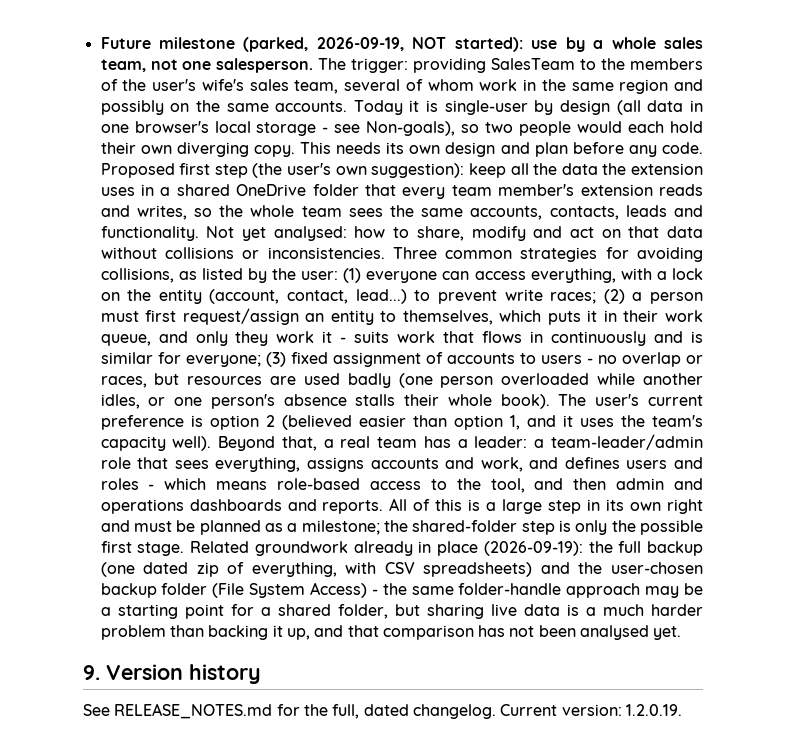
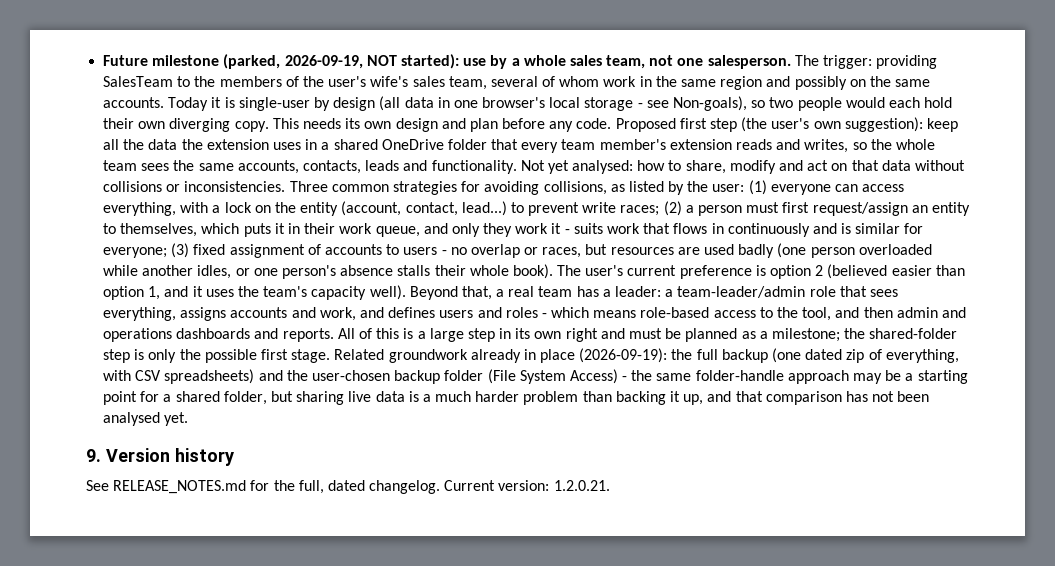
[625,704,682,716] 1.2.0.19. -> [553,480,610,491] 1.2.0.21.

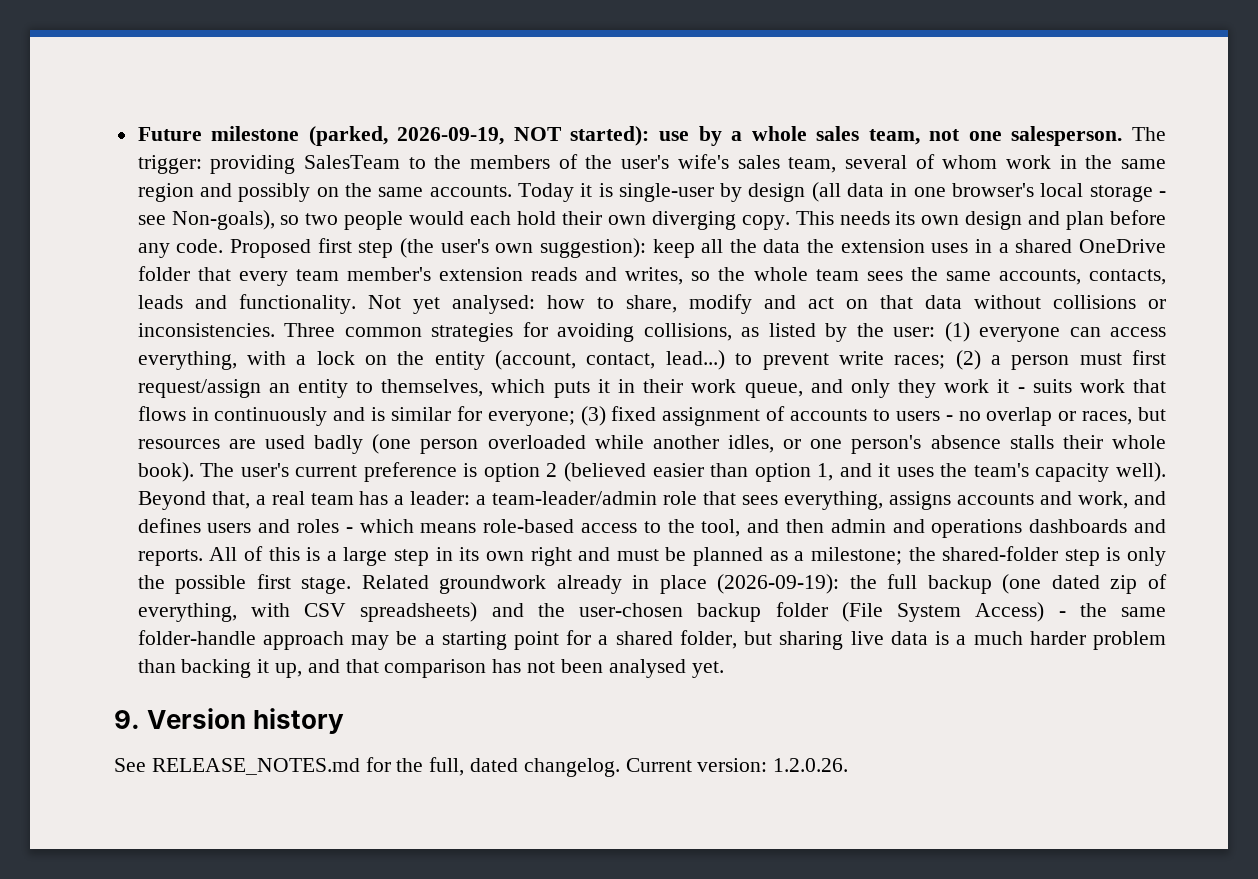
[553,480,610,491] 1.2.0.21. -> [773,758,849,772] 1.2.0.26.

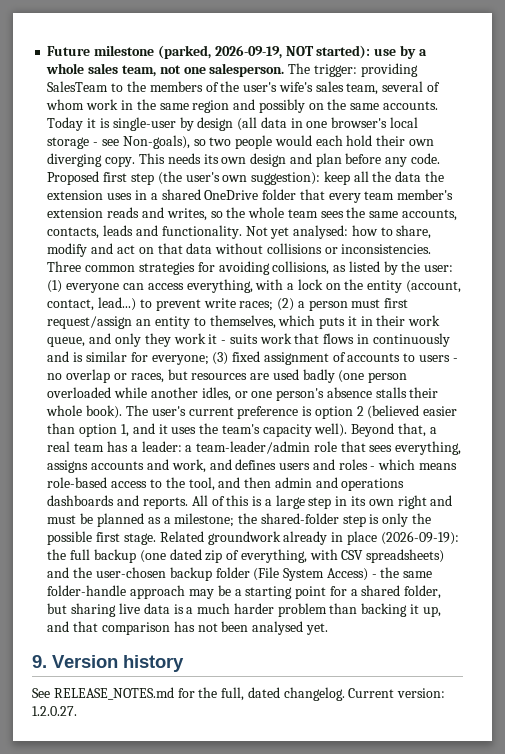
[773,758,849,772] 1.2.0.26. -> [32,706,77,716] 1.2.0.27.

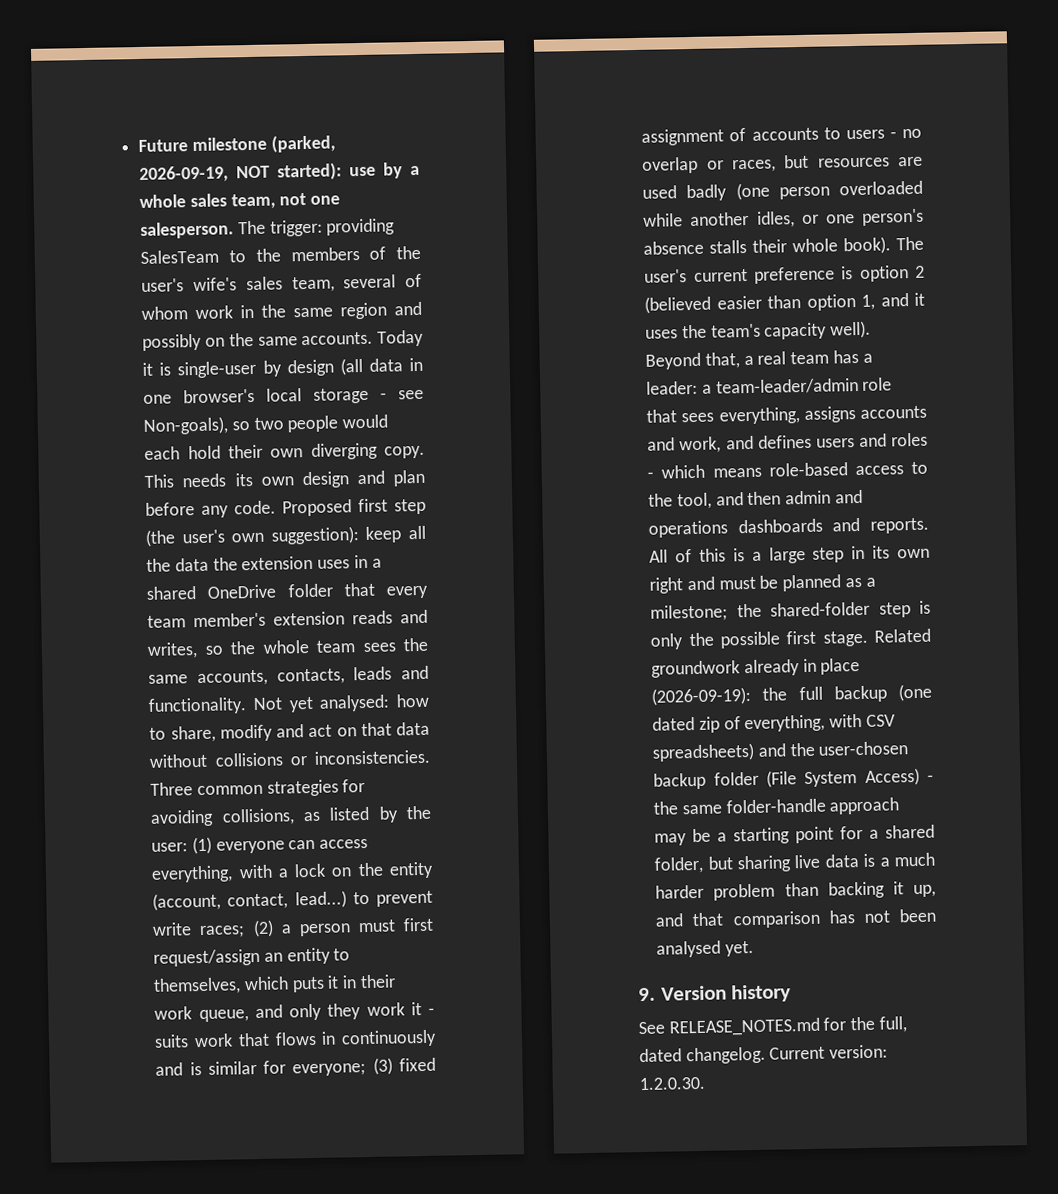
[32,706,77,716] 1.2.0.27. -> [639,1076,705,1091] 1.2.0.30.

